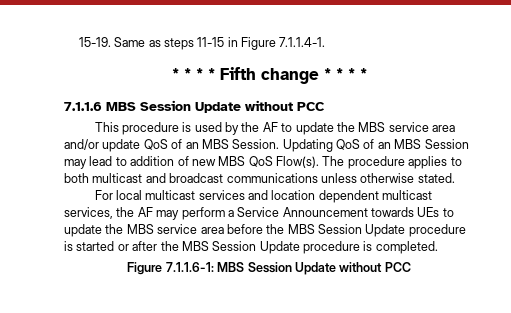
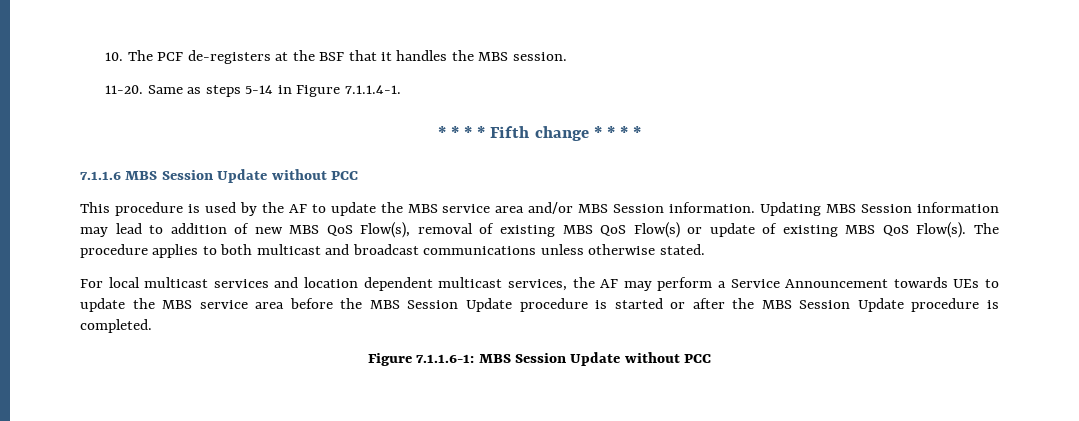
[78,37,111,47] 15-19. -> [105,50,567,64] [105,85,144,94] 10. The PCF de-registers at the BSF that it handles the MBS session. // 11-20.
[197,37,225,47] 11-15 -> [245,85,274,94] 5-14
[102,139,469,152] update QoS of an MBS Session. Updating QoS of an MBS Session -> [578,202,1000,216] MBS Session information. Updating MBS Session information
(273, 161) none -> [360,222,909,238] Flow(s), removal of existing MBS QoS Flow(s) or update of existing MBS QoS

